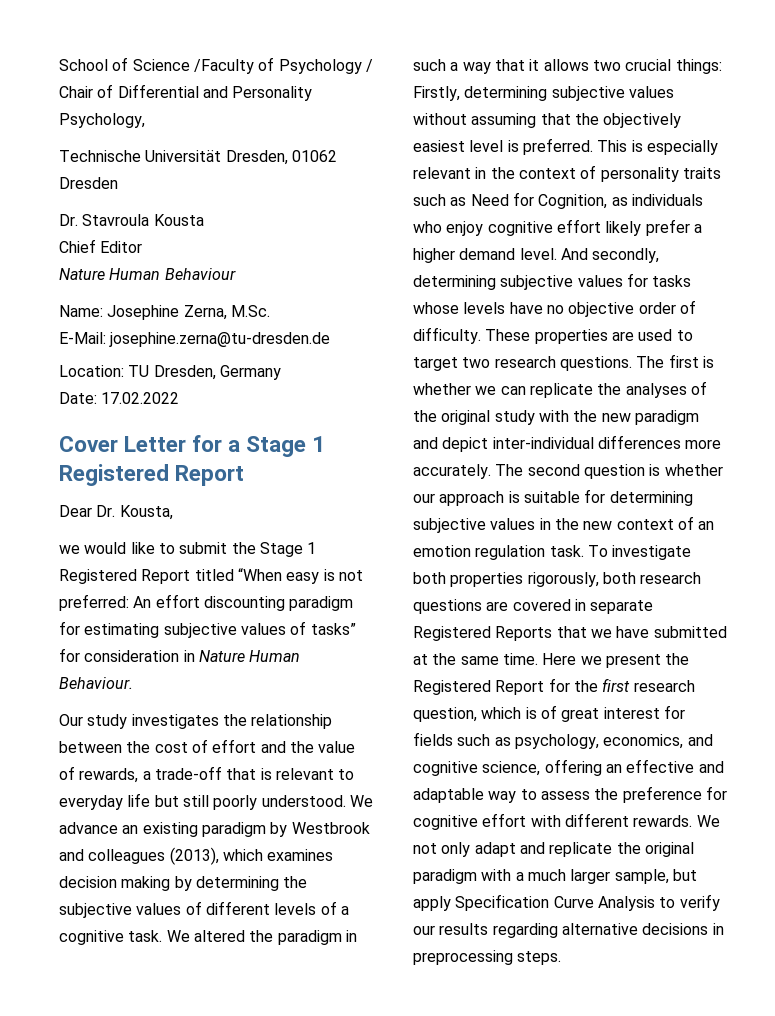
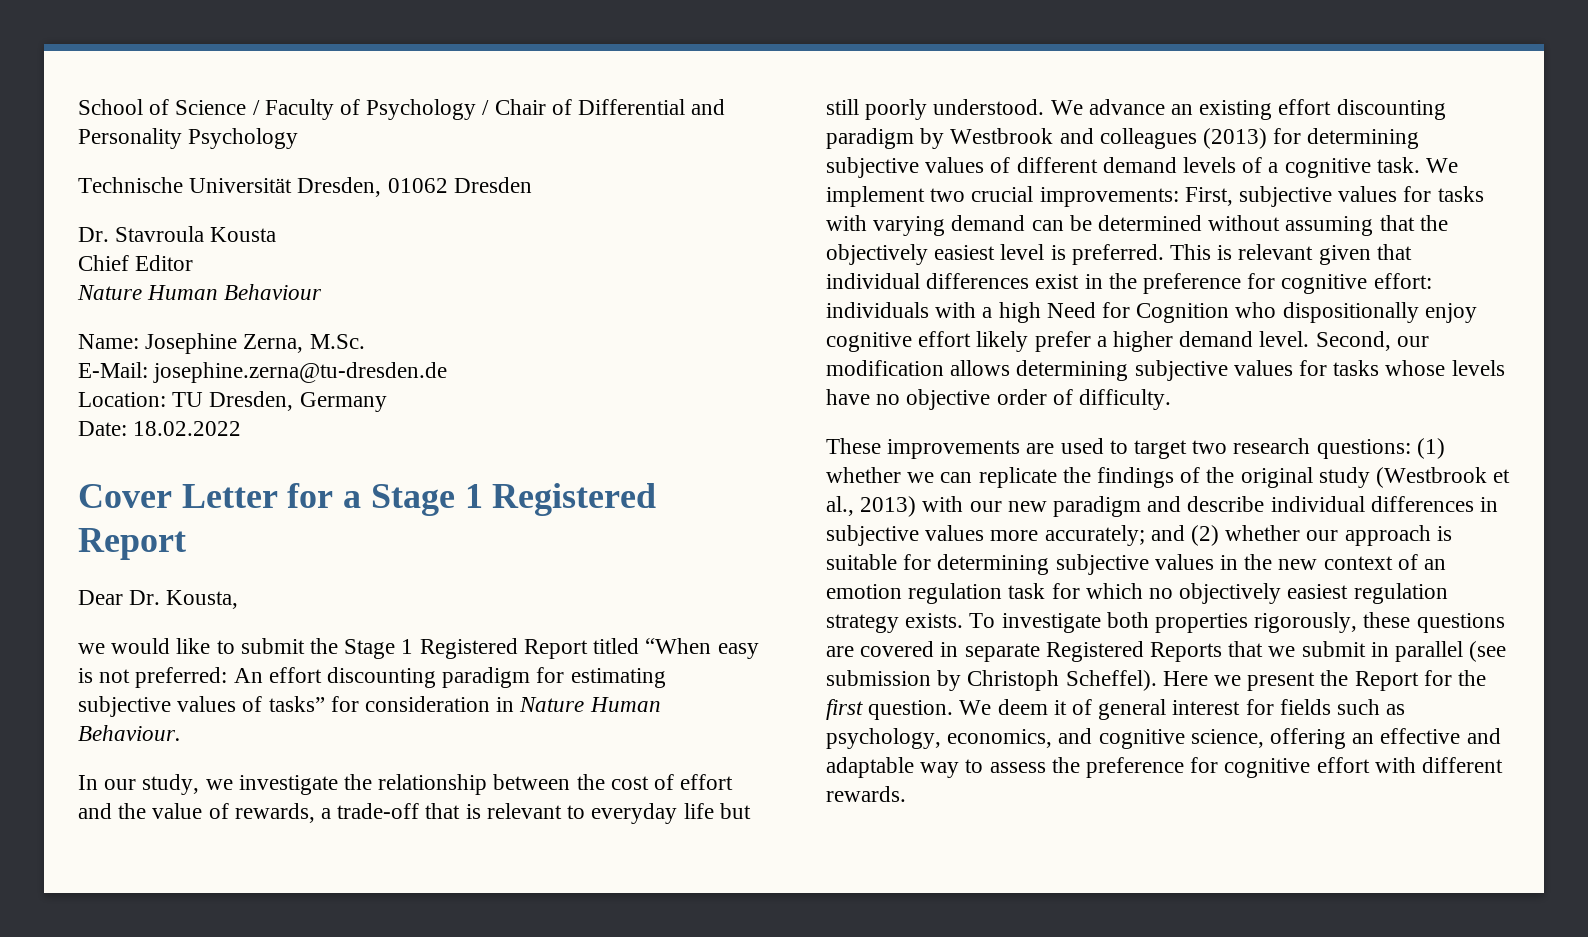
[193,59,254,74] /Faculty -> [252,99,334,120] / Faculty
[59,113,145,128] Psychology, -> [188,128,299,149] Psychology
[101,392,180,404] 17.02.2022 -> [133,421,242,436] 18.02.2022
[59,714,219,729] Our study investigates -> [78,774,338,795] In our study, we investigate
(198, 829) none -> [1278,99,1446,120] effort discounting
[169,847,334,865] [59,876,308,891] (2013), which examines decision making by determining the -> [1203,128,1420,149] (2013) for determining
(270, 908) none -> [1102,157,1177,173] demand
[193,930,357,945] [413,59,722,74] [413,86,674,101] altered the paradigm in such a way that it allows two crucial things: Firstly, determining subjective values -> [826,186,1484,207] [826,215,1203,236] implement two crucial improvements: First, subjective values for tasks with varying demand can be determined
[646,140,718,155] [413,165,721,182] [413,192,703,209] [413,221,442,233] especially relevant in the context of personality traits such as Need for Cognition, as individuals who -> [1238,244,1412,265] [826,273,1432,294] [826,302,1419,323] relevant given that individual differences exist in the preference for cognitive effort: individuals with a high Need for Cognition who dispositionally
[560,248,660,263] And secondly, -> [1315,331,1429,351] [826,360,1011,376] Second, our modification allows
[485,329,608,344] These properties -> [826,438,1021,459] // These improvements
[559,354,714,371] questions. The first is -> [1316,438,1445,459] questions: (1)
[625,383,687,398] analyses -> [1097,467,1175,488] findings
[538,410,699,425] [413,435,722,452] [413,464,661,479] with the new paradigm and depict inter-individual differences more accurately. The second question is -> [1376,467,1511,488] [826,496,1499,517] [826,525,1220,546] (Westbrook et al., 2013) with our new paradigm and describe individual differences in subjective values more accurately; and (2)
[549,545,584,557] task. -> [1008,583,1448,604] [826,613,964,633] task for which no objectively easiest regulation strategy exists.
[602,572,702,584] both research -> [1363,612,1411,628] these
[616,626,727,638] [413,653,538,665] have submitted at the same time. -> [1301,641,1507,662] [826,670,1157,691] submit in parallel (see submission by Christoph Scheffel).
[413,680,491,695] Registered -> (1349, 678) none
[633,680,695,692] [413,705,600,722] research question, which is of great -> [868,699,1167,720] question. We deem it of general
[696,815,720,827] [413,842,694,857] [413,869,697,884] [413,894,720,911] [413,923,724,938] [413,950,562,965] We not only adapt and replicate the original paradigm with a much larger sample, but apply Specification Curve Analysis to verify our results regarding alternative decisions in preprocessing steps. -> (906, 794) none

